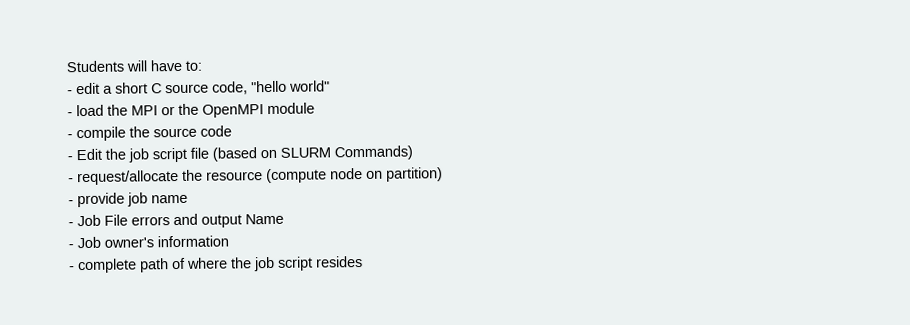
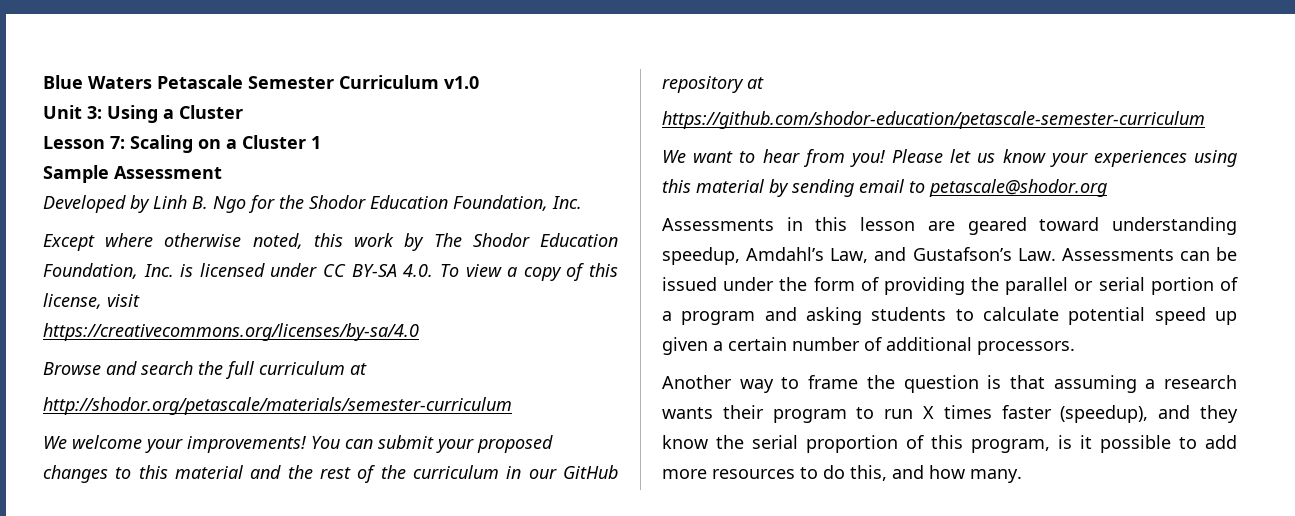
[66,59,202,73] [67,80,330,95] [67,102,315,118] [67,125,232,142] [67,145,413,163] [68,167,443,186] [68,192,188,208] [68,213,284,228] [68,235,229,249] [69,256,363,274] Students will have to: // - edit a short C source code, "hello world" // - load the MPI or the OpenMPI module // - compile the source code // - Edit the job script file (based on SLURM Commands) // - request/allocate the resource (compute node on partition) // - provide job name // - Job File errors and output Name // - Job owner's information // - complete path of where the job script resides -> [43,75,479,89] [43,105,243,123] [43,135,321,153] [43,165,222,183] [43,195,582,213] [43,233,618,251] [43,263,619,281] [43,293,140,309] [43,323,419,341] [43,361,367,379] [43,397,512,415] [43,435,553,453] [43,465,618,483] [662,76,764,93] [662,111,1205,129] [662,149,1237,167] [662,179,1107,197] [662,217,1237,235] [662,247,1237,265] [662,277,1238,295] [662,307,1237,325] [662,337,1075,355] [662,375,1237,393] [662,405,1238,423] [662,435,1237,453] [662,465,1022,483] Blue Waters Petascale Semester Curriculum v1.0 // Unit 3: Using a Cluster // Lesson 7: Scaling on a Cluster 1 // Sample Assessment // Developed by Linh B. Ngo for the Shodor Education Foundation, Inc. // Except where otherwise noted, this work by The Shodor Education Foundation, Inc. is licensed under CC BY-SA 4.0. To view a copy of this license, visit // https://creativecommons.org/licenses/by-sa/4.0 // Browse and search the full curriculum at // http://shodor.org/petascale/materials/semester-curriculum // We welcome your improvements! You can submit your proposed changes to this material and the rest of the curriculum in our GitHub repository at // https://github.com/shodor-education/petascale-semester-curriculum // We want to hear from you! Please let us know your experiences using this material by sending email to petascale@shodor.org // Assessments in this lesson are geared toward understanding speedup, Amdahl’s Law, and Gustafson’s Law. Assessments can be issued under the form of providing the parallel or serial portion of a program and asking students to calculate potential speed up given a certain number of additional processors. // Another way to frame the question is that assuming a research wants their program to run X times faster (speedup), and they know the serial proportion of this program, is it possible to add more resources to do this, and how many.

